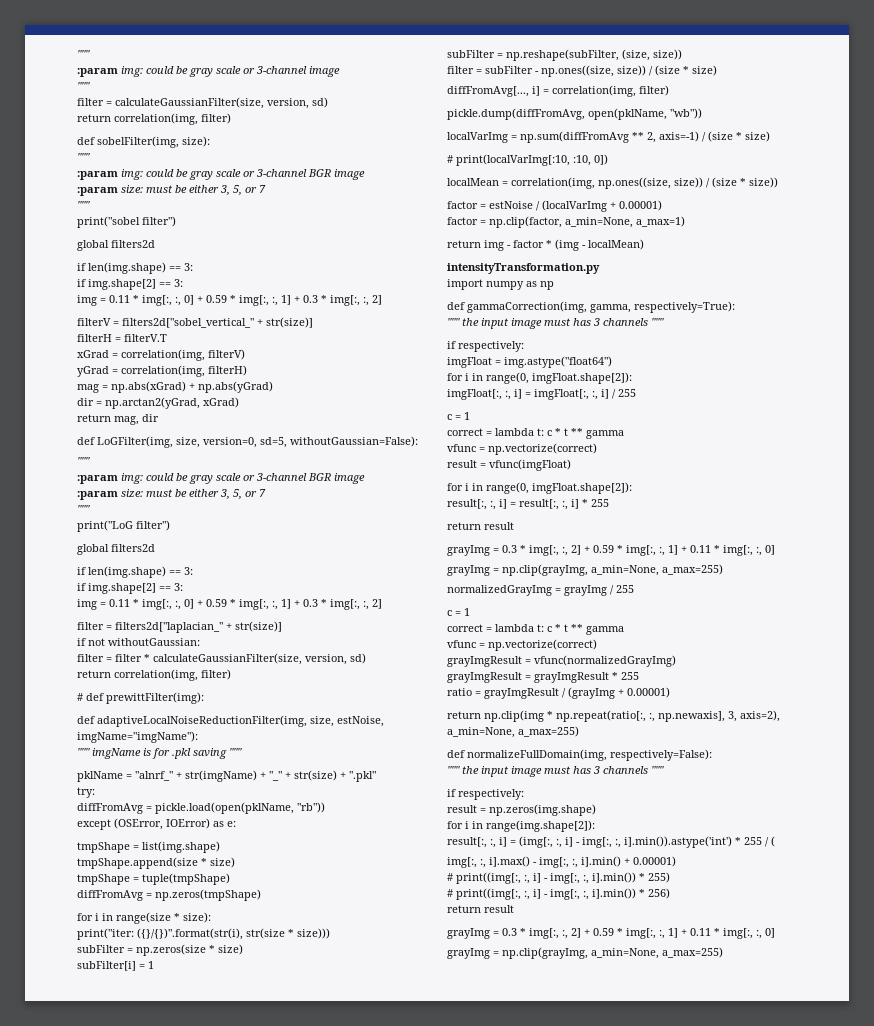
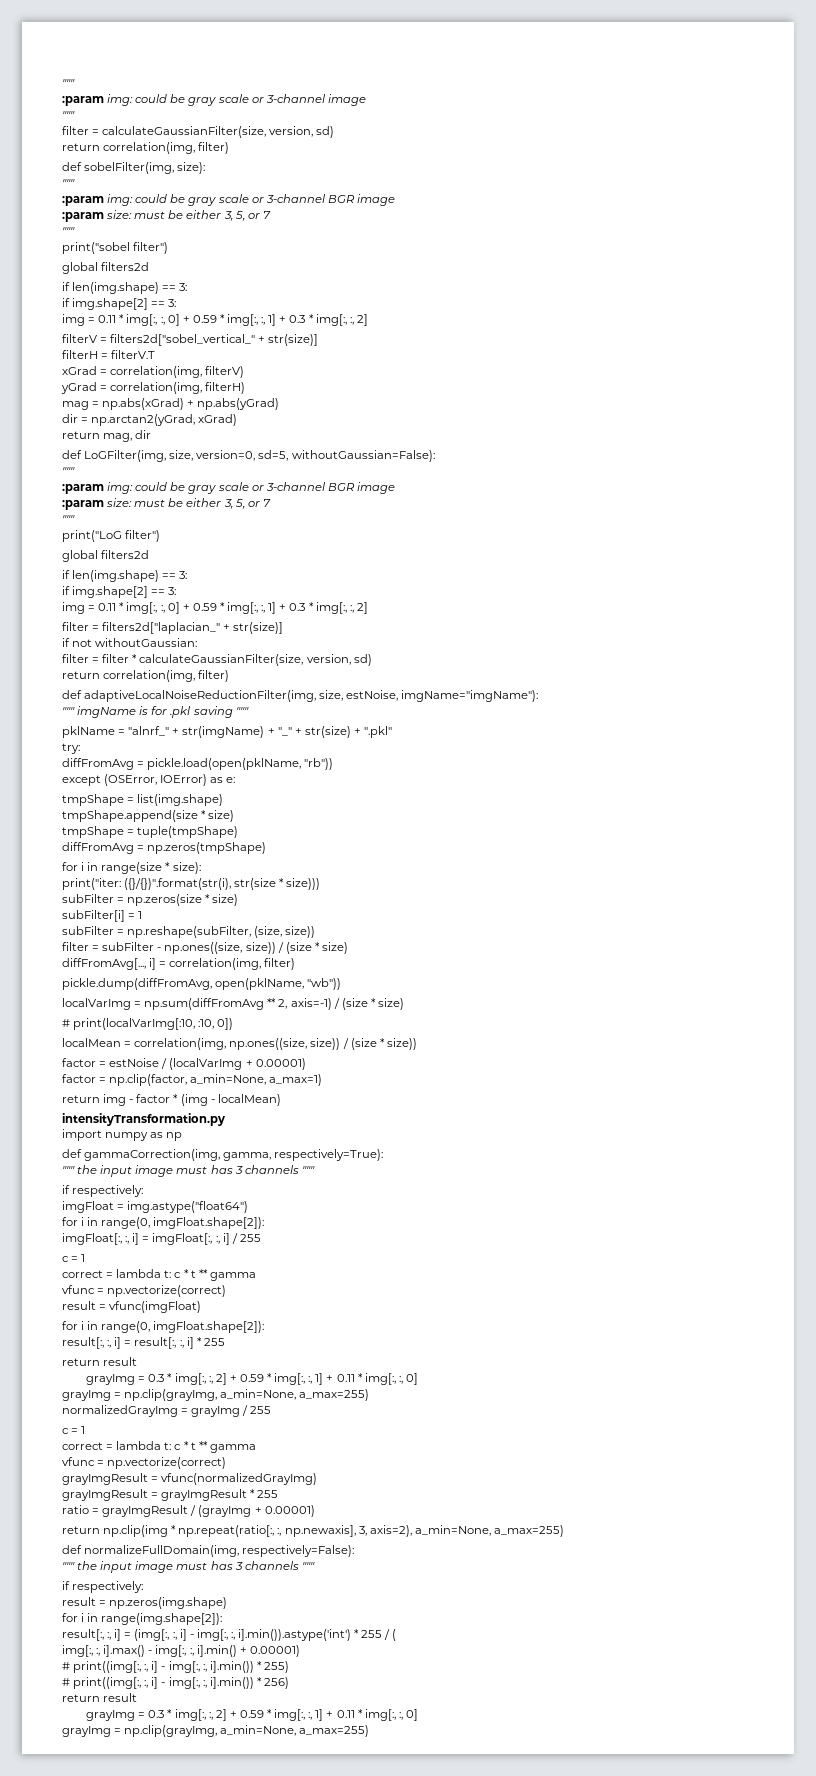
[77,692,204,704] // # def prewittFilter(img): -> (230, 676) none

